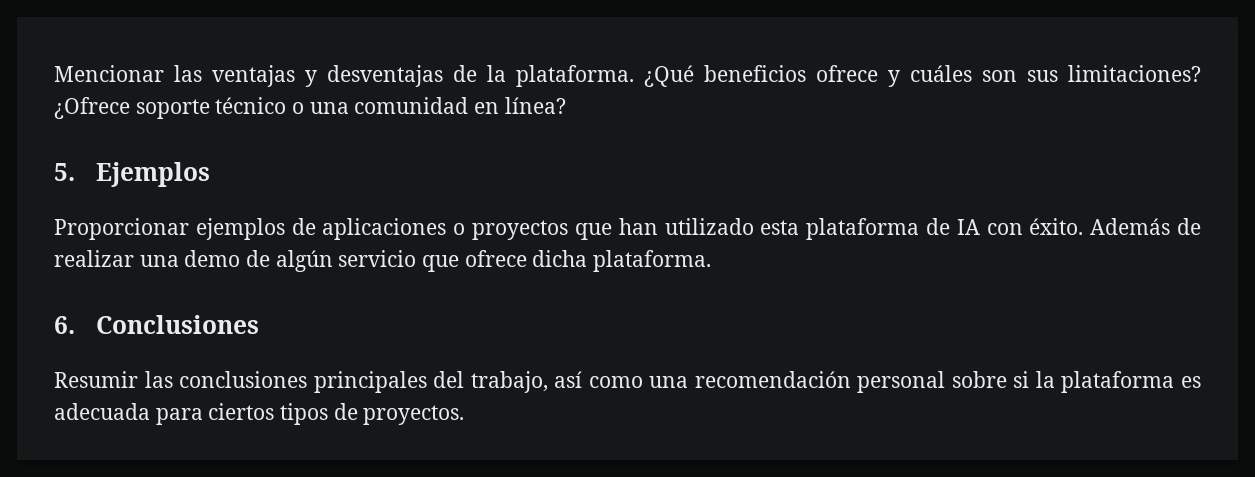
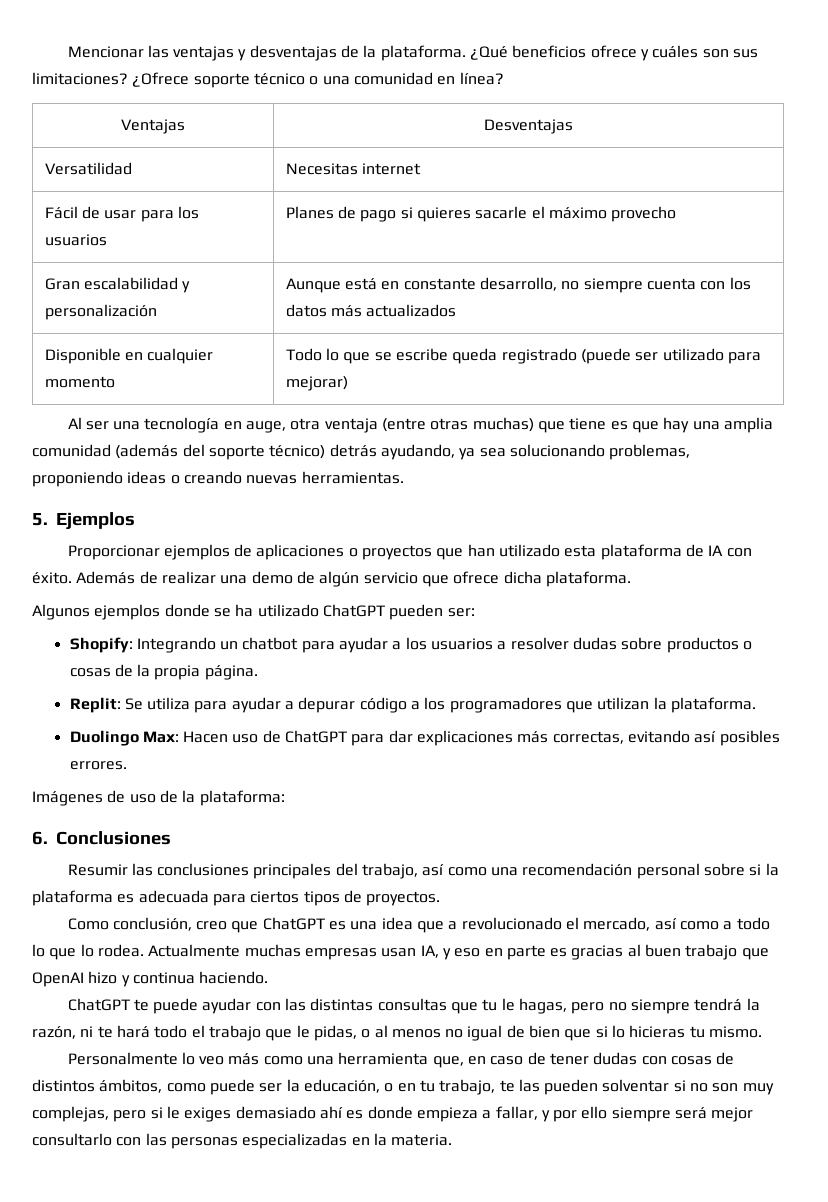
(566, 105) none -> [121,119,185,134] [484,119,573,134] [44,162,132,175] [285,163,422,175] [44,206,200,222] [44,234,107,246] [285,206,677,222] [44,277,191,293] [44,304,157,320] [285,277,751,293] [285,304,457,317] [44,348,214,364] [44,376,115,388] [285,348,761,364] [285,376,348,391] [67,417,773,433] [32,444,691,460] [32,471,404,487] // Ventajas | Desventajas // Versatilidad | Necesitas internet // Fácil de usar para los usuarios | Planes de pago si quieres sacarle el máximo provecho // Gran escalabilidad y personalización | Aunque está en constante desarrollo, no siempre cuenta con los datos más actualizados // Disponible en cualquier momento | Todo lo que se escribe queda registrado (puede ser utilizado para mejorar) // Al ser una tecnología en auge, otra ventaja (entre otras muchas) que tiene es que hay una amplia comunidad (además del soporte técnico) detrás ayudando, ya sea solucionando problemas, proponiendo ideas o creando nuevas herramientas.
(712, 261) none -> [32,604,475,620] [69,637,753,653] [69,664,258,680] [69,697,757,713] [69,730,780,746] [69,761,127,770] [32,790,285,806] // Algunos ejemplos donde se ha utilizado ChatGPT pueden ser: // Shopify: Integrando un chatbot para ayudar a los usuarios a resolver dudas sobre productos o cosas de la propia página. // Replit: Se utiliza para ayudar a depurar código a los programadores que utilizan la plataforma. // Duolingo Max: Hacen uso de ChatGPT para dar explicaciones más correctas, evitando así posibles errores. // Imágenes de uso de la plataforma:
(465, 415) none -> [67,917,770,933] [32,944,769,960] [32,971,269,987] [67,998,760,1014] [32,1025,763,1041] [67,1052,735,1068] [32,1079,774,1095] [32,1106,754,1122] [32,1133,453,1149] // Como conclusión, creo que ChatGPT es una idea que a revolucionado el mercado, así como a todo lo que lo rodea. Actualmente muchas empresas usan IA, y eso en parte es gracias al buen trabajo que OpenAI hizo y continua haciendo. // ChatGPT te puede ayudar con las distintas consultas que tu le hagas, pero no siempre tendrá la razón, ni te hará todo el trabajo que le pidas, o al menos no igual de bien que si lo hicieras tu mismo. // Personalmente lo veo más como una herramienta que, en caso de tener dudas con cosas de distintos ámbitos, como puede ser la educación, o en tu trabajo, te las pueden solventar si no son muy complejas, pero si le exiges demasiado ahí es donde empieza a fallar, y por ello siempre será mejor consultarlo con las personas especializadas en la materia.

